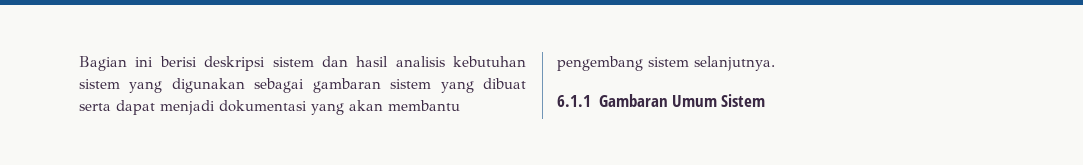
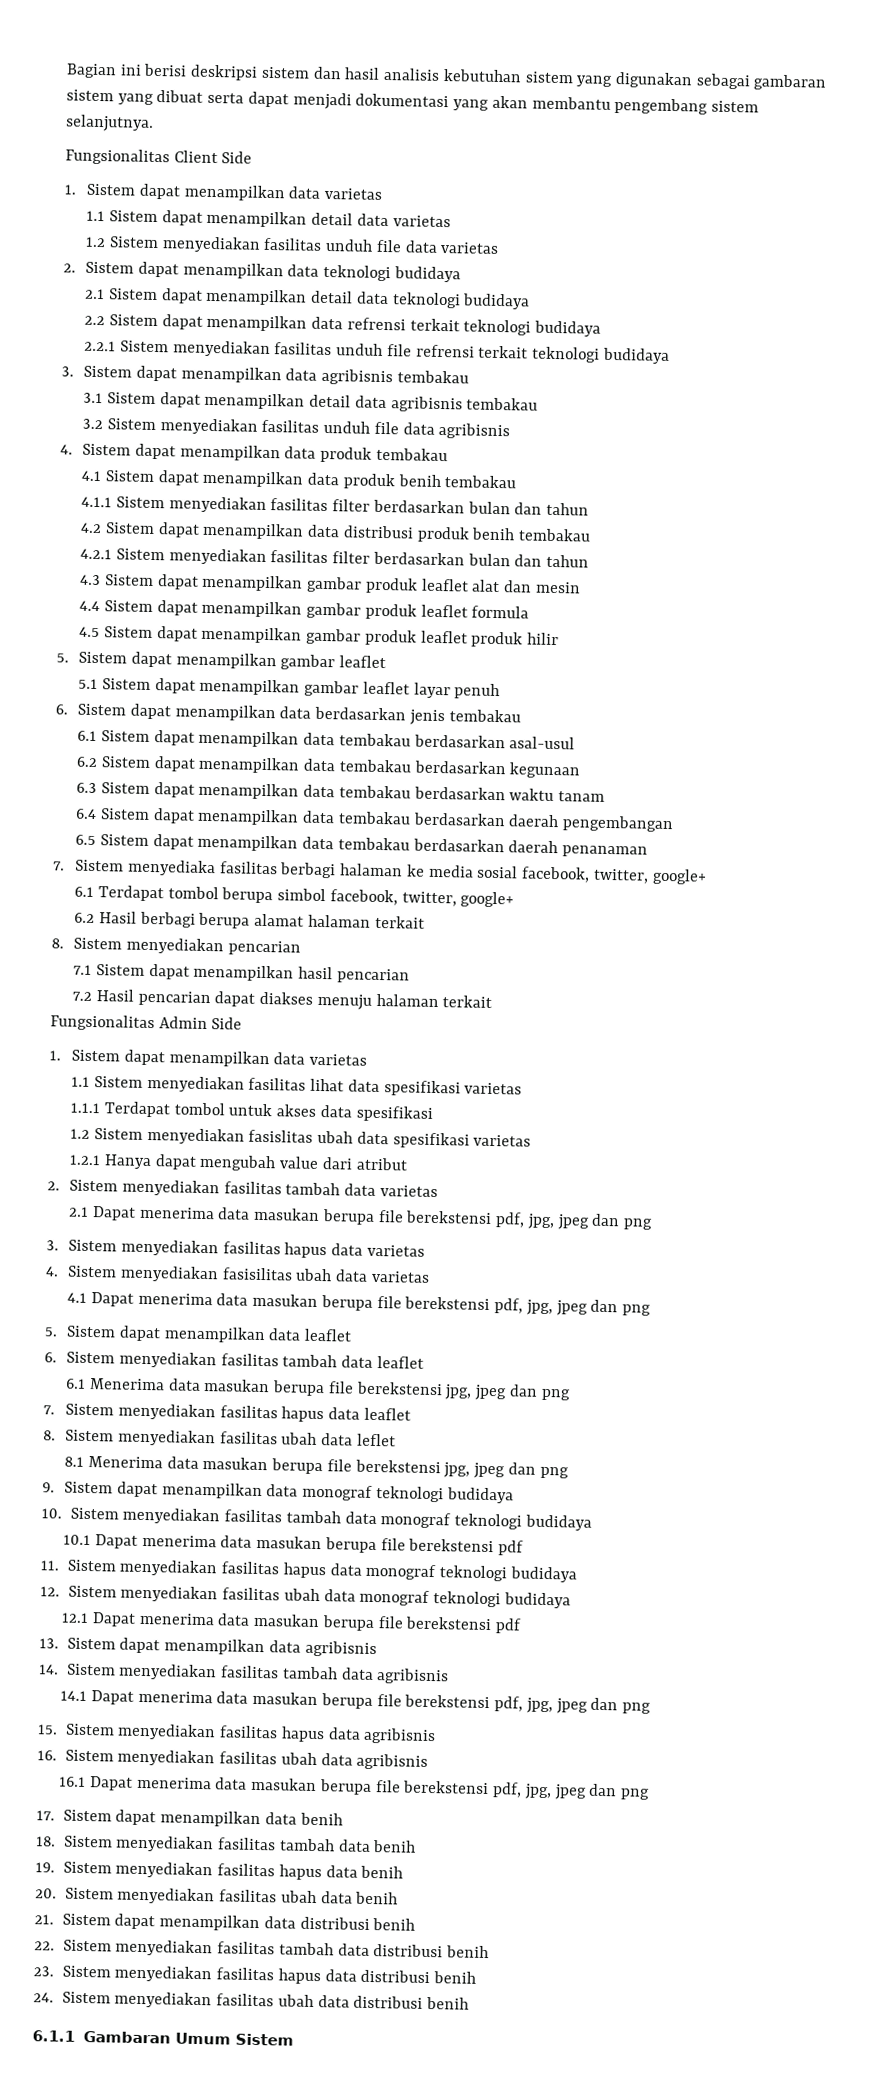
(775, 63) none -> [65,148,253,166] [64,183,383,202] [86,210,451,228] [85,236,500,254] [63,261,461,283] [85,288,531,310] [84,314,602,337] [84,340,670,364] [61,365,469,386] [83,392,539,413] [82,418,511,440] [60,443,448,463] [81,470,517,490] [81,496,590,516] [80,522,592,543] [80,548,590,568] [80,574,581,594] [79,600,530,620] [79,626,560,648] [56,651,387,671] [78,678,501,700] [55,703,521,726] [77,730,576,750] [76,756,581,779] [76,782,606,802] [75,808,675,833] [75,834,649,858] [53,859,707,885] [74,885,515,908] [74,911,425,929] [51,937,301,956] [73,963,410,984] [72,989,493,1010] [50,1014,243,1032] [49,1049,368,1068] [71,1075,523,1097] [70,1101,433,1122] [70,1127,532,1149] [69,1154,408,1172] [47,1179,438,1198] [69,1206,653,1230] [46,1239,425,1259] [45,1265,430,1283] [67,1292,651,1316] [44,1325,353,1344] [44,1351,424,1369] [66,1378,571,1401] [43,1403,411,1423] [43,1429,396,1447] [64,1455,569,1479] [42,1481,514,1504] [41,1507,592,1531] [63,1534,525,1556] [40,1559,577,1583] [40,1585,571,1609] [61,1612,523,1634] [39,1637,377,1658] [39,1663,450,1685] [60,1690,651,1714] [37,1723,437,1745] [37,1749,429,1770] [59,1776,650,1800] [36,1809,343,1828] [36,1835,417,1853] [35,1861,404,1881] [35,1887,399,1905] [34,1913,416,1932] [34,1939,490,1959] [33,1965,477,1985] [33,1991,470,2010] // Fungsionalitas Client Side // 1. Sistem dapat menampilkan data varietas // 1.1 Sistem dapat menampilkan detail data varietas // 1.2 Sistem menyediakan fasilitas unduh file data varietas // 2. Sistem dapat menampilkan data teknologi budidaya // 2.1 Sistem dapat menampilkan detail data teknologi budidaya // 2.2 Sistem dapat menampilkan data refrensi terkait teknologi budidaya // 2.2.1 Sistem menyediakan fasilitas unduh file refrensi terkait teknologi budidaya // 3. Sistem dapat menampilkan data agribisnis tembakau // 3.1 Sistem dapat menampilkan detail data agribisnis tembakau // 3.2 Sistem menyediakan fasilitas unduh file data agribisnis // 4. Sistem dapat menampilkan data produk tembakau // 4.1 Sistem dapat menampilkan data produk benih tembakau // 4.1.1 Sistem menyediakan fasilitas filter berdasarkan bulan dan tahun // 4.2 Sistem dapat menampilkan data distribusi produk benih tembakau // 4.2.1 Sistem menyediakan fasilitas filter berdasarkan bulan dan tahun // 4.3 Sistem dapat menampilkan gambar produk leaflet alat dan mesin // 4.4 Sistem dapat menampilkan gambar produk leaflet formula // 4.5 Sistem dapat menampilkan gambar produk leaflet produk hilir // 5. Sistem dapat menampilkan gambar leaflet // 5.1 Sistem dapat menampilkan gambar leaflet layar penuh // 6. Sistem dapat menampilkan data berdasarkan jenis tembakau // 6.1 Sistem dapat menampilkan data tembakau berdasarkan asal-usul // 6.2 Sistem dapat menampilkan data tembakau berdasarkan kegunaan // 6.3 Sistem dapat menampilkan data tembakau berdasarkan waktu tanam // 6.4 Sistem dapat menampilkan data tembakau berdasarkan daerah pengembangan // 6.5 Sistem dapat menampilkan data tembakau berdasarkan daerah penanaman // 7. Sistem menyediaka fasilitas berbagi halaman ke media sosial facebook, twitter, google+ // 6.1 Terdapat tombol berupa simbol facebook, twitter, google+ // 6.2 Hasil berbagi berupa alamat halaman terkait // 8. Sistem menyediakan pencarian // 7.1 Sistem dapat menampilkan hasil pencarian // 7.2 Hasil pencarian dapat diakses menuju halaman terkait // Fungsionalitas Admin Side // 1. Sistem dapat menampilkan data varietas // 1.1 Sistem menyediakan fasilitas lihat data spesifikasi varietas // 1.1.1 Terdapat tombol untuk akses data spesifikasi // 1.2 Sistem menyediakan fasislitas ubah data spesifikasi varietas // 1.2.1 Hanya dapat mengubah value dari atribut // 2. Sistem menyediakan fasilitas tambah data varietas // 2.1 Dapat menerima data masukan berupa file berekstensi pdf, jpg, jpeg dan png // 3. Sistem menyediakan fasilitas hapus data varietas // 4. Sistem menyediakan fasisilitas ubah data varietas // 4.1 Dapat menerima data masukan berupa file berekstensi pdf, jpg, jpeg dan png // 5. Sistem dapat menampilkan data leaflet // 6. Sistem menyediakan fasilitas tambah data leaflet // 6.1 Menerima data masukan berupa file berekstensi jpg, jpeg dan png // 7. Sistem menyediakan fasilitas hapus data leaflet // 8. Sistem menyediakan fasilitas ubah data leflet // 8.1 Menerima data masukan berupa file berekstensi jpg, jpeg dan png // 9. Sistem dapat menampilkan data monograf teknologi budidaya // 10. Sistem menyediakan fasilitas tambah data monograf teknologi budidaya // 10.1 Dapat menerima data masukan berupa file berekstensi pdf // 11. Sistem menyediakan fasilitas hapus data monograf teknologi budidaya // 12. Sistem menyediakan fasilitas ubah data monograf teknologi budidaya // 12.1 Dapat menerima data masukan berupa file berekstensi pdf // 13. Sistem dapat menampilkan data agribisnis // 14. Sistem menyediakan fasilitas tambah data agribisnis // 14.1 Dapat menerima data masukan berupa file berekstensi pdf, jpg, jpeg dan png // 15. Sistem menyediakan fasilitas hapus data agribisnis // 16. Sistem menyediakan fasilitas ubah data agribisnis // 16.1 Dapat menerima data masukan berupa file berekstensi pdf, jpg, jpeg dan png // 17. Sistem dapat menampilkan data benih // 18. Sistem menyediakan fasilitas tambah data benih // 19. Sistem menyediakan fasilitas hapus data benih // 20. Sistem menyediakan fasilitas ubah data benih // 21. Sistem dapat menampilkan data distribusi benih // 22. Sistem menyediakan fasilitas tambah data distribusi benih // 23. Sistem menyediakan fasilitas hapus data distribusi benih // 24. Sistem menyediakan fasilitas ubah data distribusi benih

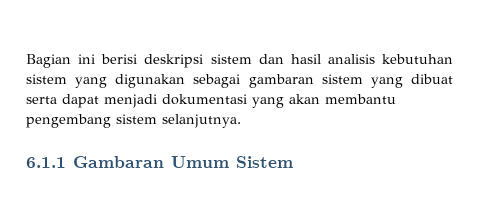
[65,148,253,166] [64,183,383,202] [86,210,451,228] [85,236,500,254] [63,261,461,283] [85,288,531,310] [84,314,602,337] [84,340,670,364] [61,365,469,386] [83,392,539,413] [82,418,511,440] [60,443,448,463] [81,470,517,490] [81,496,590,516] [80,522,592,543] [80,548,590,568] [80,574,581,594] [79,600,530,620] [79,626,560,648] [56,651,387,671] [78,678,501,700] [55,703,521,726] [77,730,576,750] [76,756,581,779] [76,782,606,802] [75,808,675,833] [75,834,649,858] [53,859,707,885] [74,885,515,908] [74,911,425,929] [51,937,301,956] [73,963,410,984] [72,989,493,1010] [50,1014,243,1032] [49,1049,368,1068] [71,1075,523,1097] [70,1101,433,1122] [70,1127,532,1149] [69,1154,408,1172] [47,1179,438,1198] [69,1206,653,1230] [46,1239,425,1259] [45,1265,430,1283] [67,1292,651,1316] [44,1325,353,1344] [44,1351,424,1369] [66,1378,571,1401] [43,1403,411,1423] [43,1429,396,1447] [64,1455,569,1479] [42,1481,514,1504] [41,1507,592,1531] [63,1534,525,1556] [40,1559,577,1583] [40,1585,571,1609] [61,1612,523,1634] [39,1637,377,1658] [39,1663,450,1685] [60,1690,651,1714] [37,1723,437,1745] [37,1749,429,1770] [59,1776,650,1800] [36,1809,343,1828] [36,1835,417,1853] [35,1861,404,1881] [35,1887,399,1905] [34,1913,416,1932] [34,1939,490,1959] [33,1965,477,1985] [33,1991,470,2010] // Fungsionalitas Client Side // 1. Sistem dapat menampilkan data varietas // 1.1 Sistem dapat menampilkan detail data varietas // 1.2 Sistem menyediakan fasilitas unduh file data varietas // 2. Sistem dapat menampilkan data teknologi budidaya // 2.1 Sistem dapat menampilkan detail data teknologi budidaya // 2.2 Sistem dapat menampilkan data refrensi terkait teknologi budidaya // 2.2.1 Sistem menyediakan fasilitas unduh file refrensi terkait teknologi budidaya // 3. Sistem dapat menampilkan data agribisnis tembakau // 3.1 Sistem dapat menampilkan detail data agribisnis tembakau // 3.2 Sistem menyediakan fasilitas unduh file data agribisnis // 4. Sistem dapat menampilkan data produk tembakau // 4.1 Sistem dapat menampilkan data produk benih tembakau // 4.1.1 Sistem menyediakan fasilitas filter berdasarkan bulan dan tahun // 4.2 Sistem dapat menampilkan data distribusi produk benih tembakau // 4.2.1 Sistem menyediakan fasilitas filter berdasarkan bulan dan tahun // 4.3 Sistem dapat menampilkan gambar produk leaflet alat dan mesin // 4.4 Sistem dapat menampilkan gambar produk leaflet formula // 4.5 Sistem dapat menampilkan gambar produk leaflet produk hilir // 5. Sistem dapat menampilkan gambar leaflet // 5.1 Sistem dapat menampilkan gambar leaflet layar penuh // 6. Sistem dapat menampilkan data berdasarkan jenis tembakau // 6.1 Sistem dapat menampilkan data tembakau berdasarkan asal-usul // 6.2 Sistem dapat menampilkan data tembakau berdasarkan kegunaan // 6.3 Sistem dapat menampilkan data tembakau berdasarkan waktu tanam // 6.4 Sistem dapat menampilkan data tembakau berdasarkan daerah pengembangan // 6.5 Sistem dapat menampilkan data tembakau berdasarkan daerah penanaman // 7. Sistem menyediaka fasilitas berbagi halaman ke media sosial facebook, twitter, google+ // 6.1 Terdapat tombol berupa simbol facebook, twitter, google+ // 6.2 Hasil berbagi berupa alamat halaman terkait // 8. Sistem menyediakan pencarian // 7.1 Sistem dapat menampilkan hasil pencarian // 7.2 Hasil pencarian dapat diakses menuju halaman terkait // Fungsionalitas Admin Side // 1. Sistem dapat menampilkan data varietas // 1.1 Sistem menyediakan fasilitas lihat data spesifikasi varietas // 1.1.1 Terdapat tombol untuk akses data spesifikasi // 1.2 Sistem menyediakan fasislitas ubah data spesifikasi varietas // 1.2.1 Hanya dapat mengubah value dari atribut // 2. Sistem menyediakan fasilitas tambah data varietas // 2.1 Dapat menerima data masukan berupa file berekstensi pdf, jpg, jpeg dan png // 3. Sistem menyediakan fasilitas hapus data varietas // 4. Sistem menyediakan fasisilitas ubah data varietas // 4.1 Dapat menerima data masukan berupa file berekstensi pdf, jpg, jpeg dan png // 5. Sistem dapat menampilkan data leaflet // 6. Sistem menyediakan fasilitas tambah data leaflet // 6.1 Menerima data masukan berupa file berekstensi jpg, jpeg dan png // 7. Sistem menyediakan fasilitas hapus data leaflet // 8. Sistem menyediakan fasilitas ubah data leflet // 8.1 Menerima data masukan berupa file berekstensi jpg, jpeg dan png // 9. Sistem dapat menampilkan data monograf teknologi budidaya // 10. Sistem menyediakan fasilitas tambah data monograf teknologi budidaya // 10.1 Dapat menerima data masukan berupa file berekstensi pdf // 11. Sistem menyediakan fasilitas hapus data monograf teknologi budidaya // 12. Sistem menyediakan fasilitas ubah data monograf teknologi budidaya // 12.1 Dapat menerima data masukan berupa file berekstensi pdf // 13. Sistem dapat menampilkan data agribisnis // 14. Sistem menyediakan fasilitas tambah data agribisnis // 14.1 Dapat menerima data masukan berupa file berekstensi pdf, jpg, jpeg dan png // 15. Sistem menyediakan fasilitas hapus data agribisnis // 16. Sistem menyediakan fasilitas ubah data agribisnis // 16.1 Dapat menerima data masukan berupa file berekstensi pdf, jpg, jpeg dan png // 17. Sistem dapat menampilkan data benih // 18. Sistem menyediakan fasilitas tambah data benih // 19. Sistem menyediakan fasilitas hapus data benih // 20. Sistem menyediakan fasilitas ubah data benih // 21. Sistem dapat menampilkan data distribusi benih // 22. Sistem menyediakan fasilitas tambah data distribusi benih // 23. Sistem menyediakan fasilitas hapus data distribusi benih // 24. Sistem menyediakan fasilitas ubah data distribusi benih -> (241, 121) none

